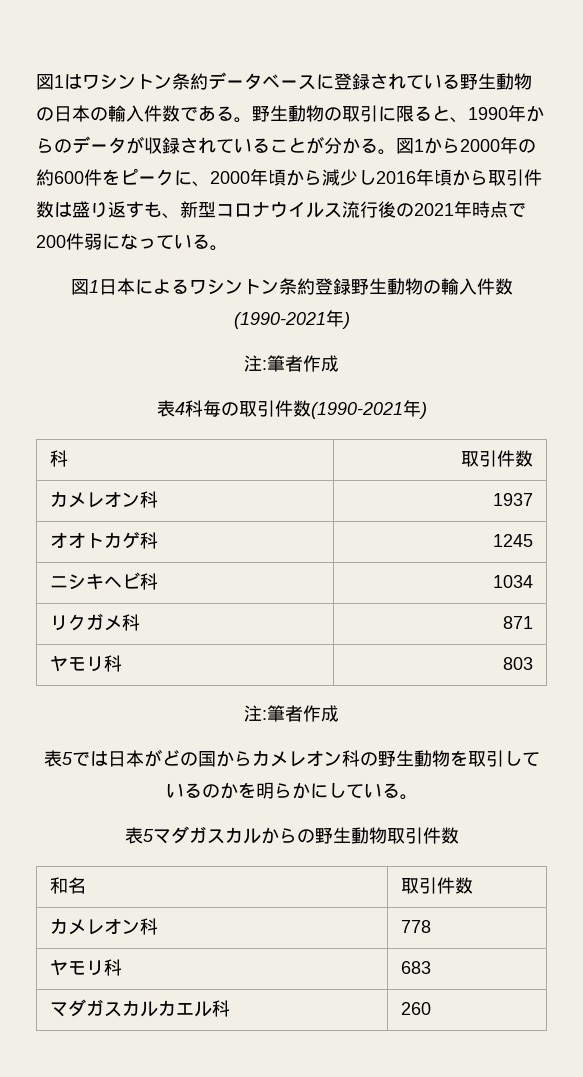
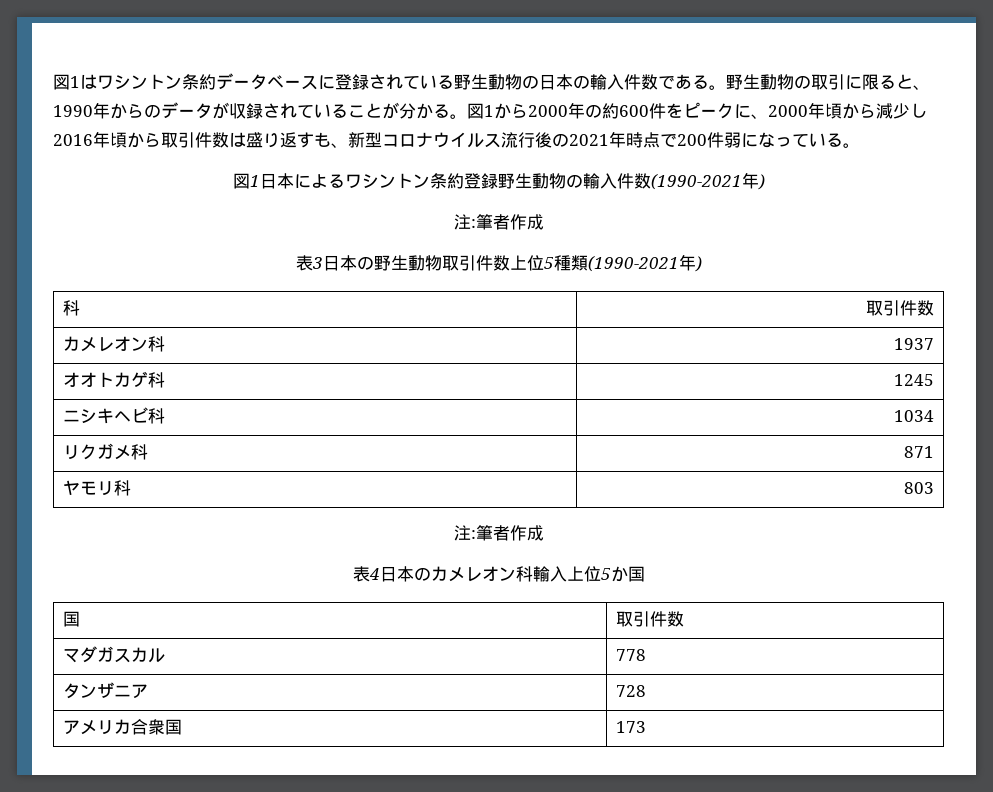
[174,400,311,417] 4科毎の取引件数 -> [311,255,588,271] 3日本の野生動物取引件数上位5種類
[61,749,540,767] [165,782,418,800] [124,826,459,844] [50,877,87,894] [401,877,474,894] [50,918,159,935] [401,920,432,933] [50,959,123,976] [401,961,432,974] [50,999,231,1017] [401,1002,432,1015] 5では日本がどの国からカメレオン科の野生動物を取引しているのかを明らかにしている。 // 表5マダガスカルからの野生動物取引件数 // 和名 | 取引件数 // カメレオン科 | 778 // ヤモリ科 | 683 // マダガスカルカエル科 | 260 -> [368,566,645,582] [62,611,80,627] [615,611,684,627] [62,646,165,663] [615,649,646,661] [62,682,148,699] [615,685,646,697] [62,719,182,735] [615,721,646,733] 4日本のカメレオン科輸入上位5か国 // 国 | 取引件数 // マダガスカル | 778 // タンザニア | 728 // アメリカ合衆国 | 173

